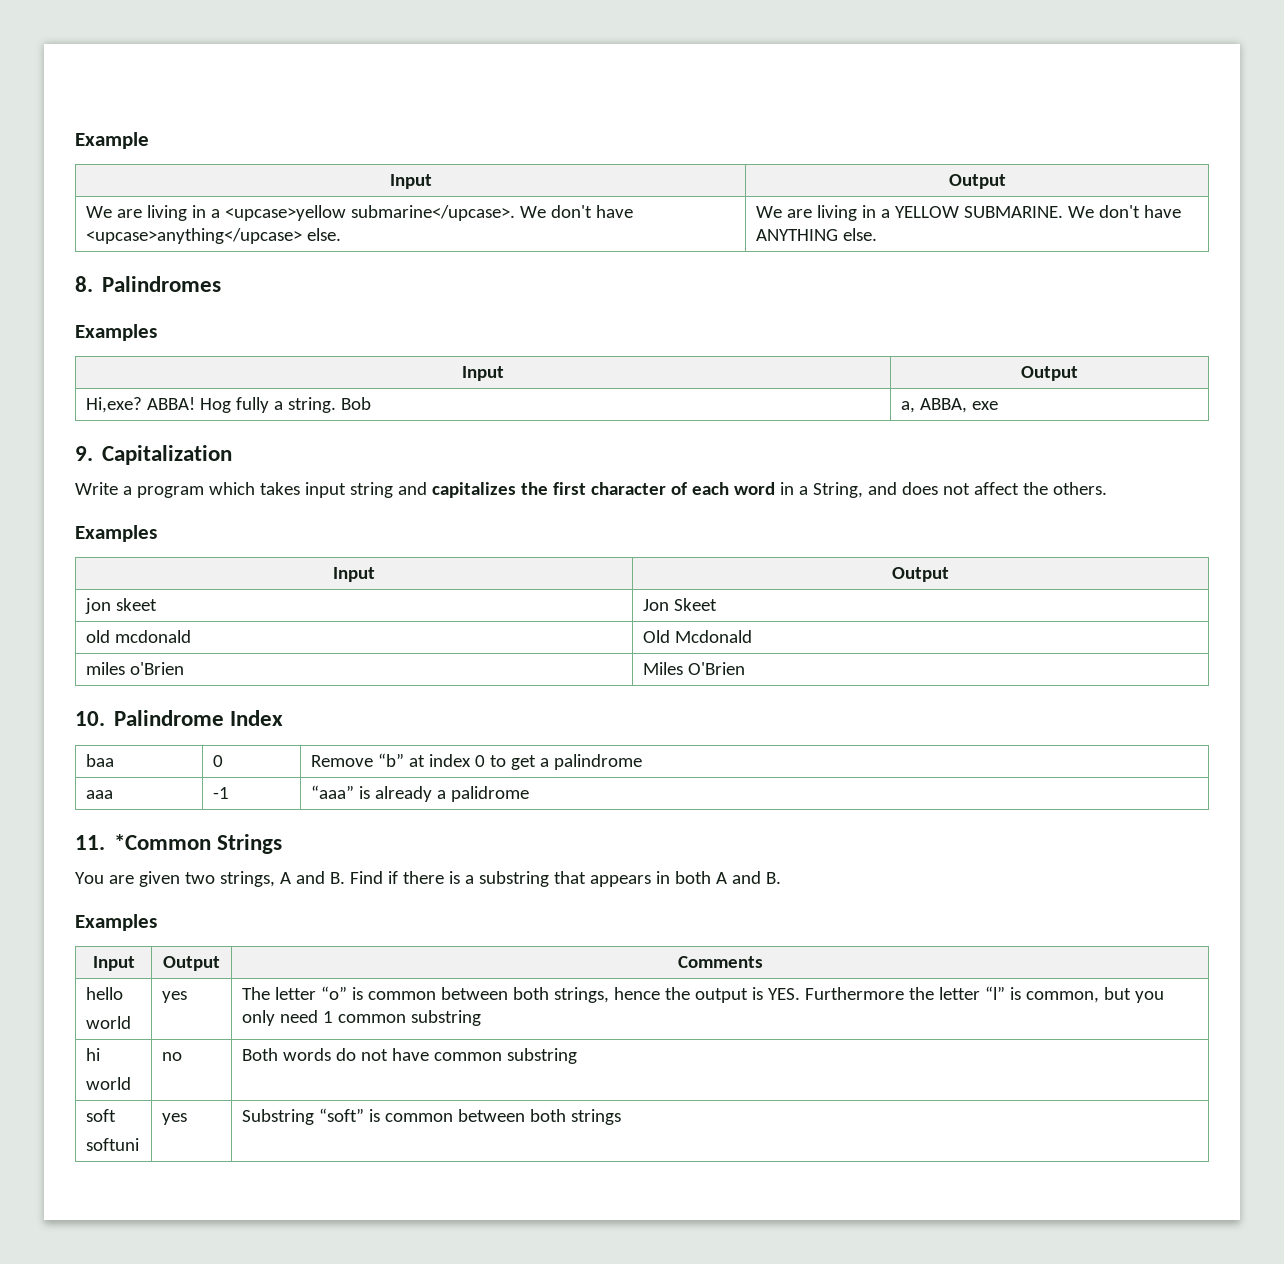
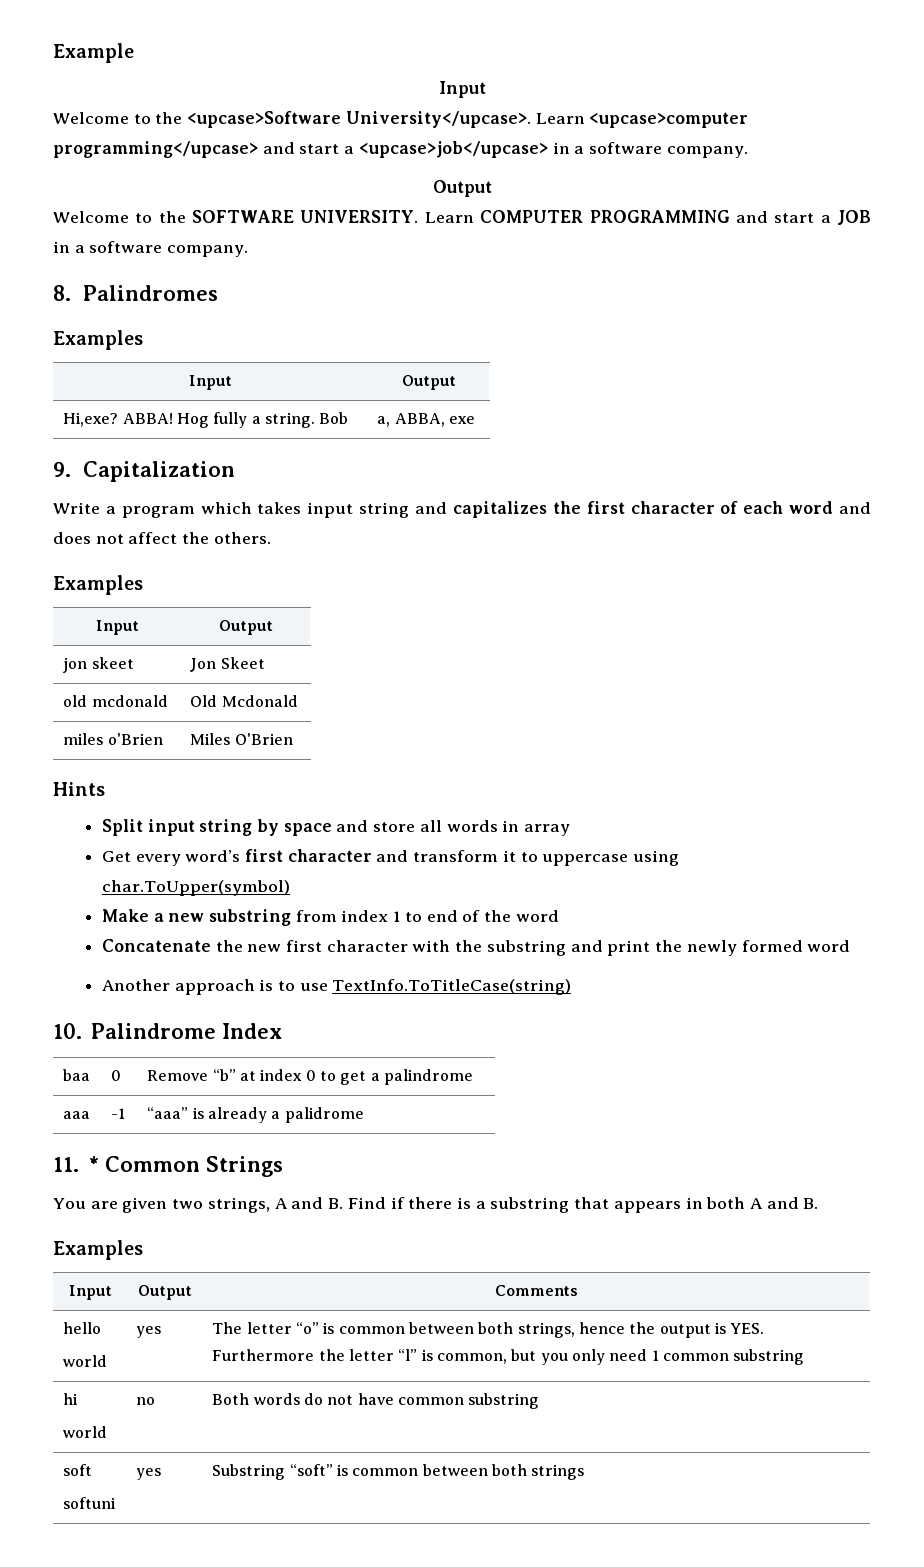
[389,174,432,189] [948,174,1006,189] [86,205,634,221] [86,228,342,244] [756,205,1182,221] [756,228,878,241] // Input | Output // We are living in a <upcase>yellow submarine</upcase>. We don't have <upcase>anything</upcase> else. | We are living in a YELLOW SUBMARINE. We don't have ANYTHING else. -> [438,81,486,98] [53,111,749,128] [53,141,748,158] [432,180,492,197] [53,210,872,225] [53,241,249,257] // Input // Welcome to the <upcase>Software University</upcase>. Learn <upcase>computer programming</upcase> and start a <upcase>job</upcase> in a software company. // Output // Welcome to the SOFTWARE UNIVERSITY. Learn COMPUTER PROGRAMMING and start a JOB in a software company.
[779,482,863,498] in a String, -> (834, 507) none
(746, 668) none -> [53,782,105,796] [101,819,571,836] [101,849,680,866] [101,880,290,896] [101,909,559,926] [101,939,851,956] [101,979,572,995] // Hints // Split input string by space and store all words in array // Get every word’s first character and transform it to uppercase using char.ToUpper(symbol) // Make a new substring from index 1 to end of the word // Concatenate the new first character with the substring and print the newly formed word // Another approach is to use TextInfo.ToTitleCase(string)
[114,834,212,850] *Common -> [87,1156,200,1172] * Common

